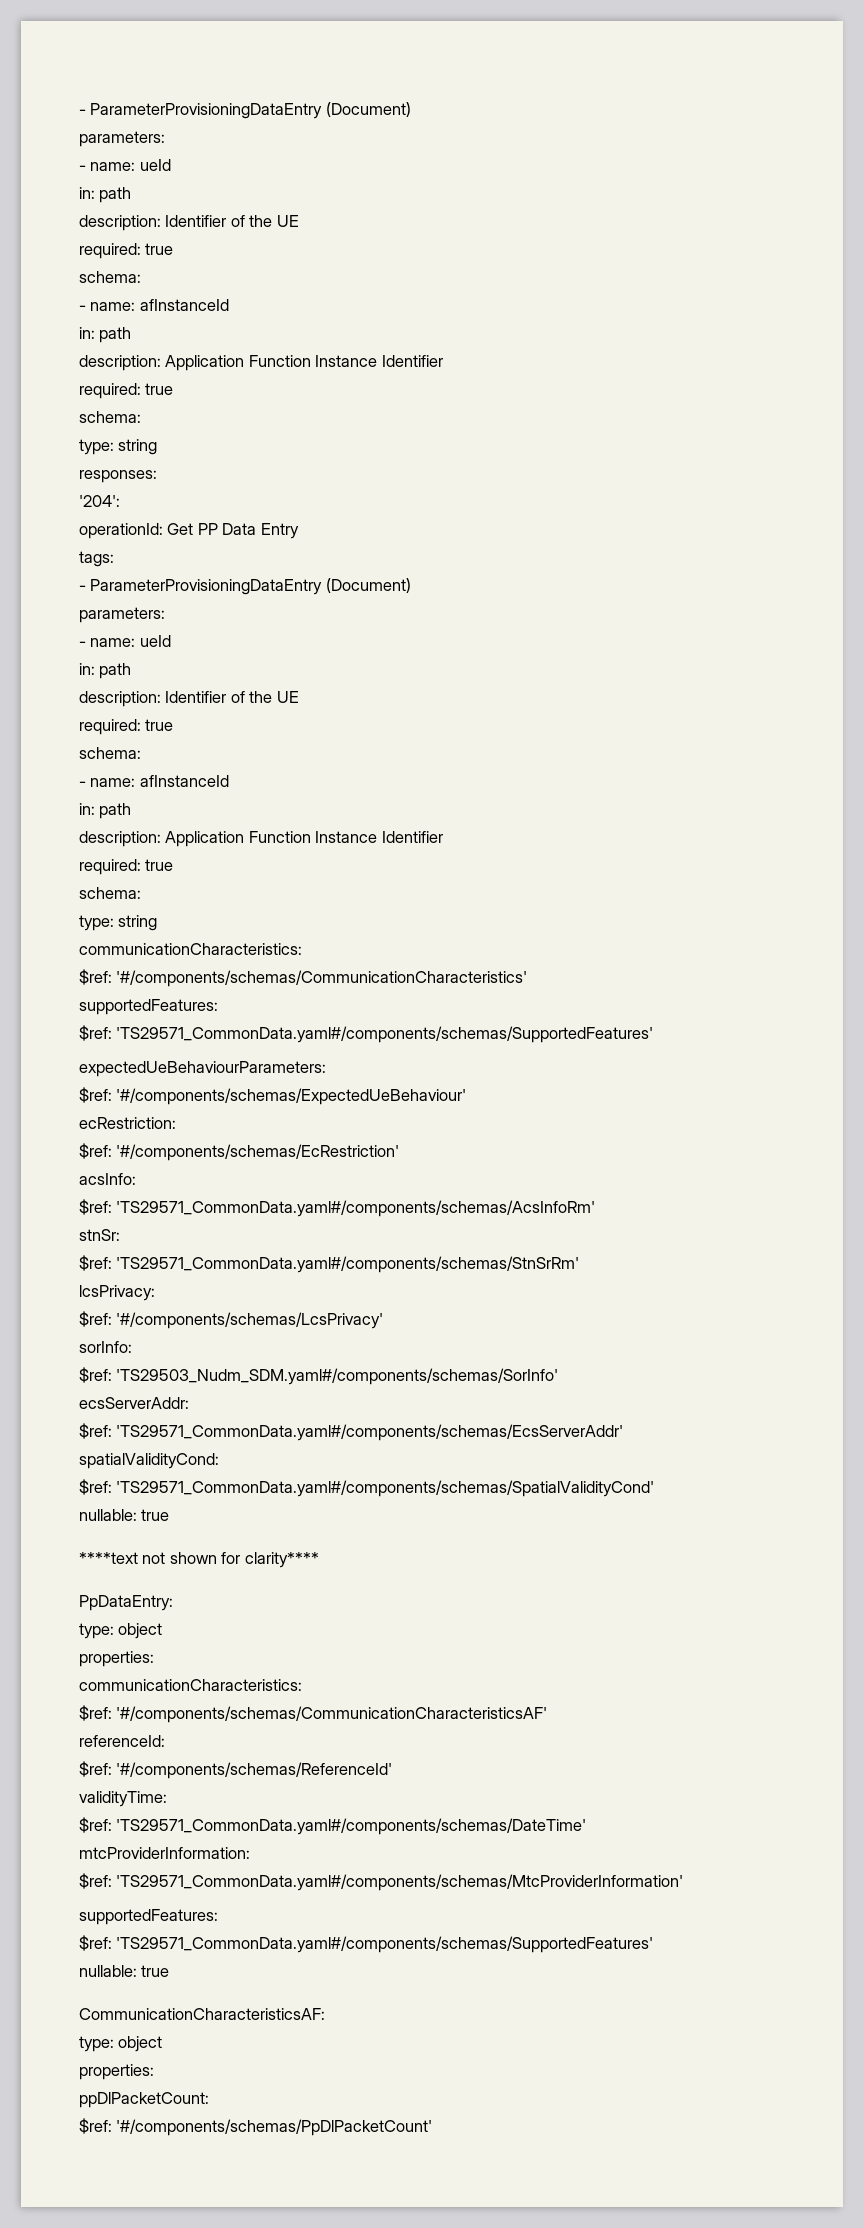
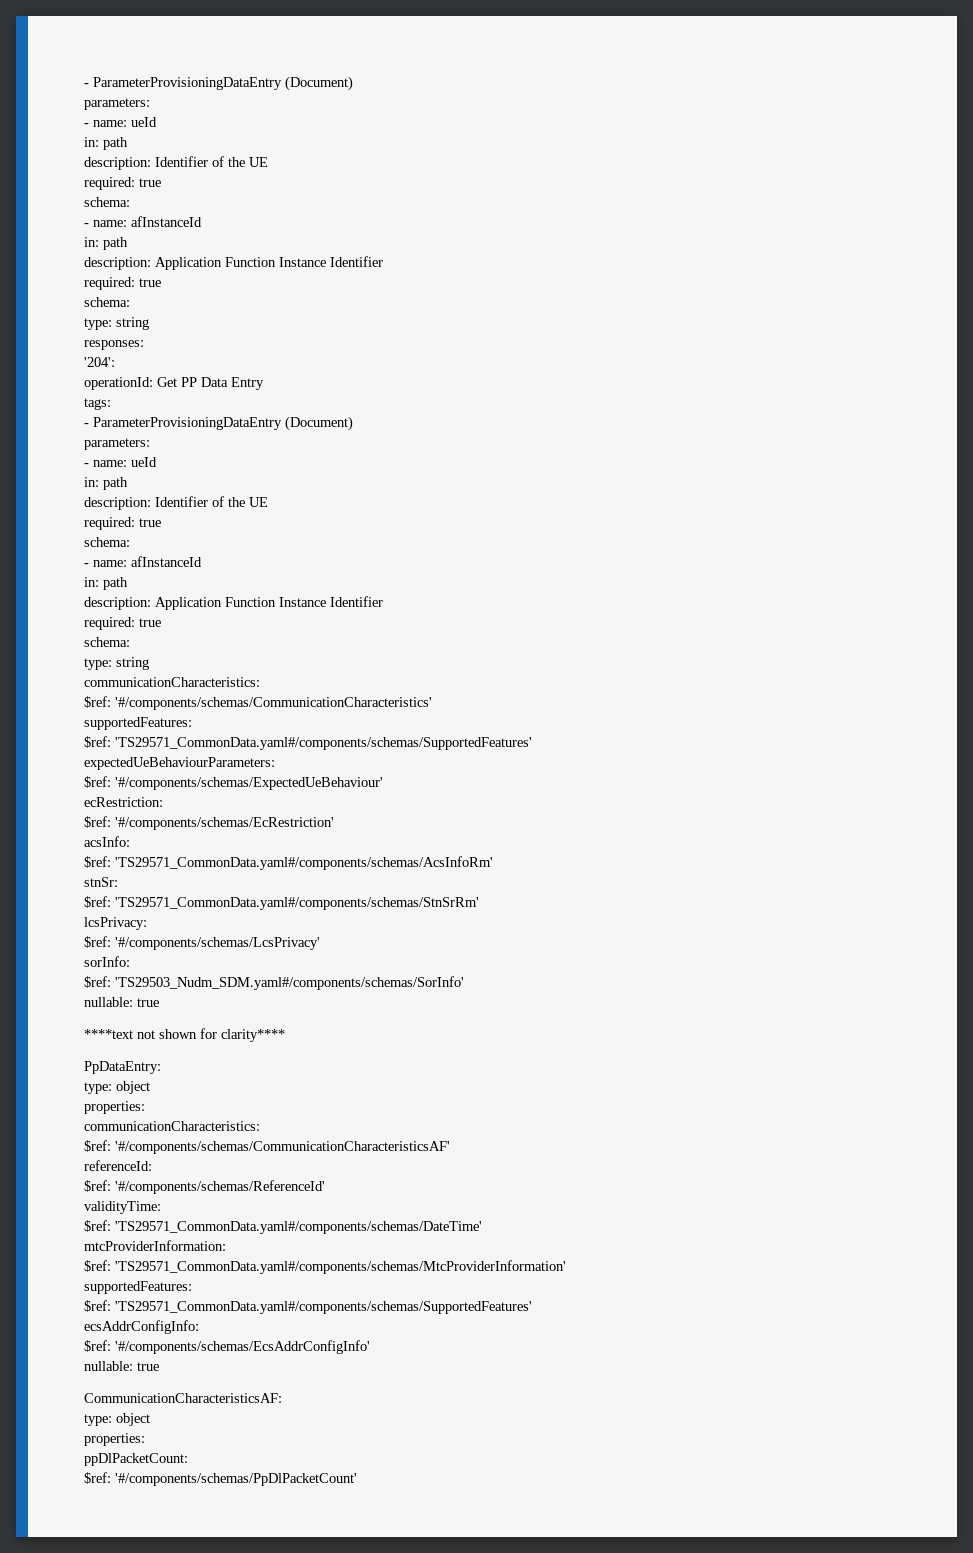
[79,1397,189,1409] [79,1423,624,1441] [79,1453,219,1469] [79,1479,655,1497] // ecsServerAddr: // $ref: 'TS29571_CommonData.yaml#/components/schemas/EcsServerAddr' // spatialValidityCond: // $ref: 'TS29571_CommonData.yaml#/components/schemas/SpatialValidityCond' -> (464, 983) none
(654, 1944) none -> [84,1320,199,1334] [84,1340,370,1354] // ecsAddrConfigInfo: // $ref: '#/components/schemas/EcsAddrConfigInfo'

